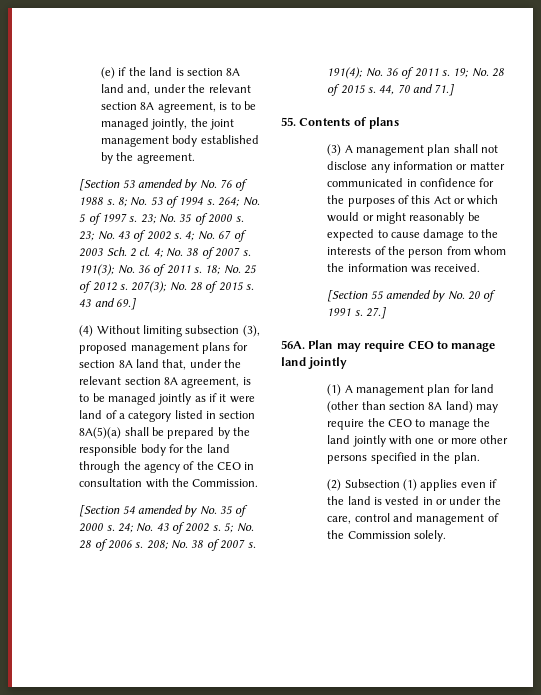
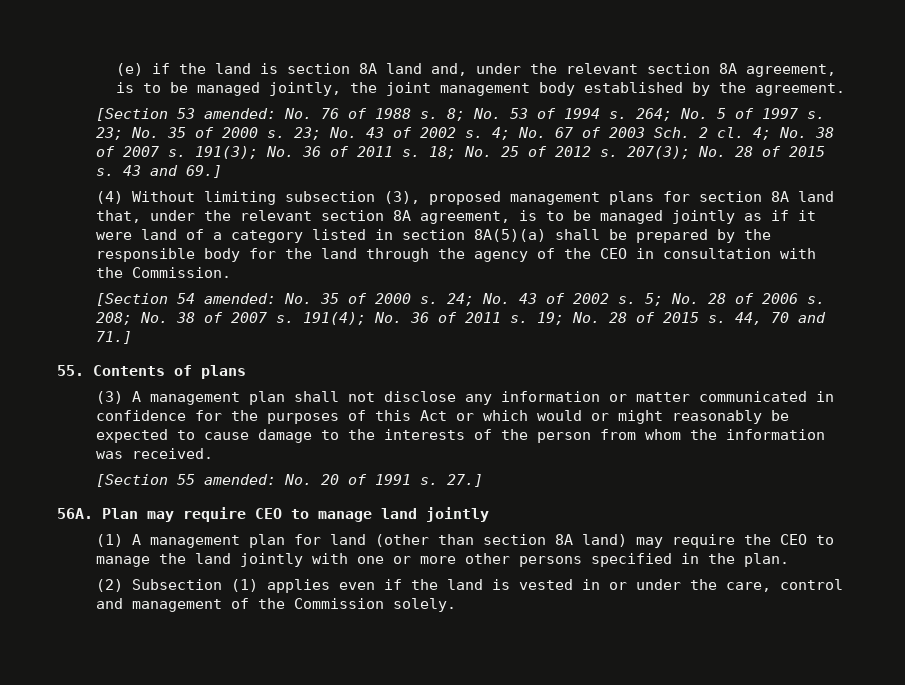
[137,179,198,191] amended by -> [204,108,277,119] amended:
[137,505,198,517] amended by -> [204,293,277,304] amended:
[385,290,446,302] amended by -> [204,474,277,485] amended:

